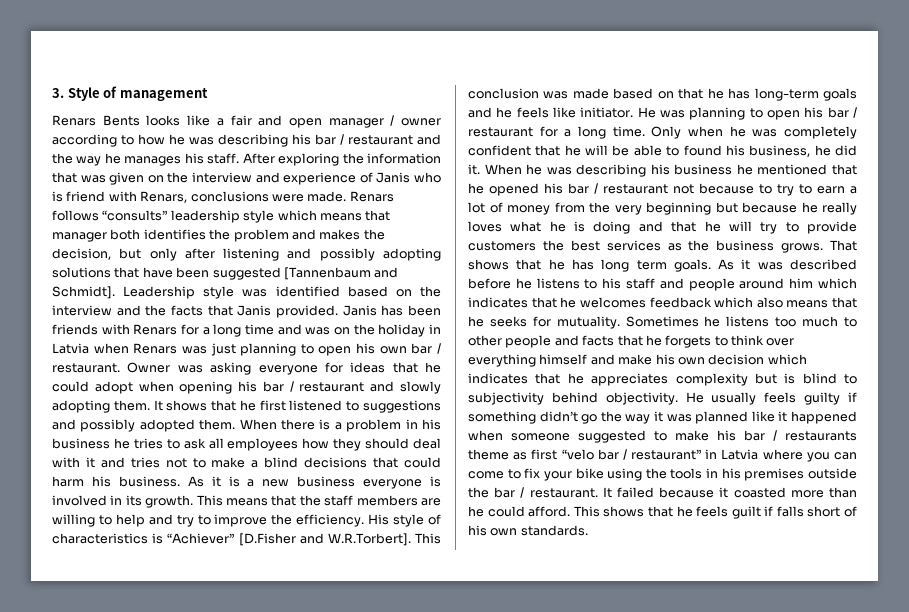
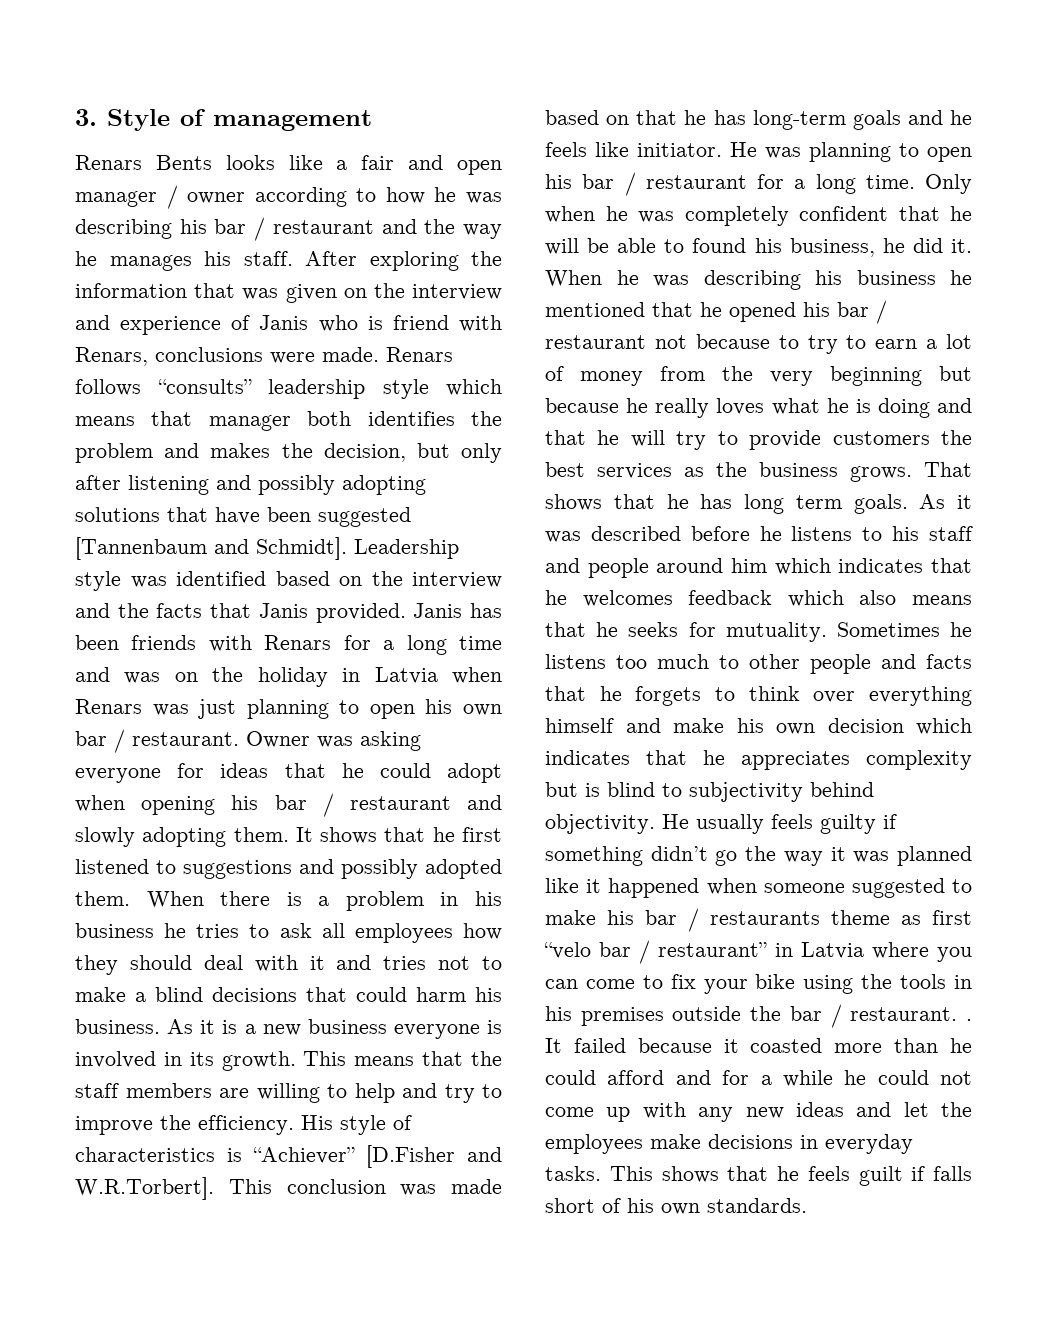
(598, 493) none -> [966,1019,972,1021] .
[528,506,571,517] afford. -> [607,1070,972,1087] [545,1102,972,1122] [545,1134,913,1154] [545,1166,601,1181] afford and for a while he could not come up with any new ideas and let the employees make decisions in everyday tasks.

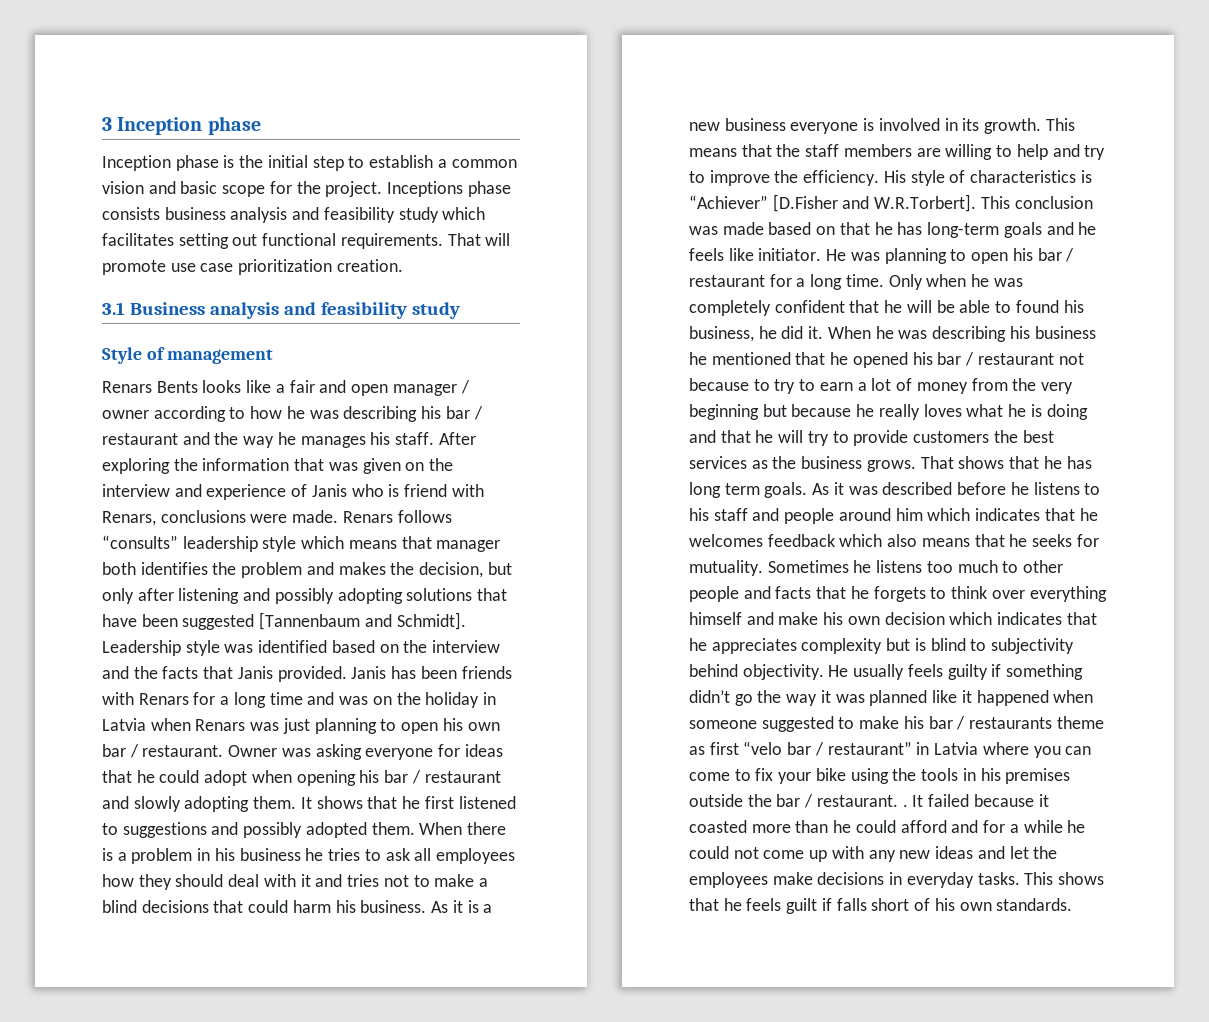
[75,109,97,126] 3. -> [102,116,261,135] [102,155,517,171] [102,181,511,197] [102,207,486,223] [102,233,511,249] [102,259,403,275] [102,302,460,319] 3 Inception phase // Inception phase is the initial step to establish a common vision and basic scope for the project. Inceptions phase consists business analysis and feasibility study which facilitates setting out functional requirements. That will promote use case prioritization creation. // 3.1 Business analysis and feasibility study //

